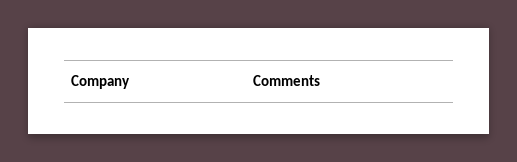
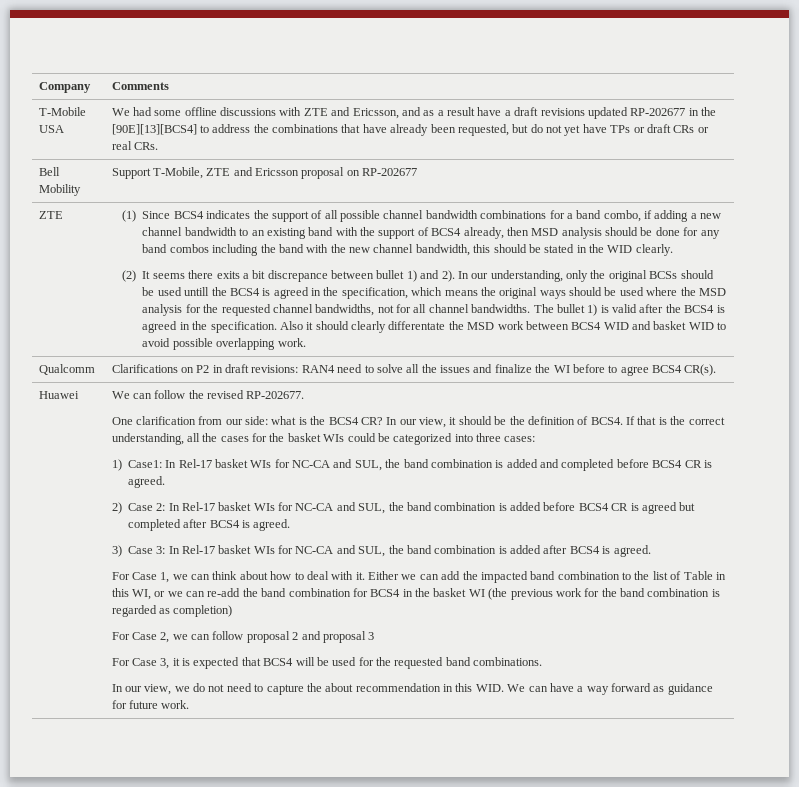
(320, 80) none -> [38,107,86,116] [38,125,64,133] [111,107,717,119] [111,124,709,136] [111,141,158,150] [38,167,60,176] [38,184,81,196] [111,167,418,179] [38,211,63,219] [122,210,722,222] [142,227,720,239] [142,244,673,256] [122,270,714,282] [142,287,726,299] [142,304,725,316] [142,321,727,333] [142,338,306,350] [38,364,95,375] [111,364,717,376] [38,391,79,399] [111,390,305,399] [111,416,725,428] [111,433,536,445] [111,459,712,471] [127,476,165,488] [111,502,696,514] [127,519,291,531] [111,545,651,557] [111,571,726,583] [111,588,720,600] [111,605,233,617] [111,631,375,643] [111,657,543,669] [111,683,713,695] [111,700,190,709] // T-Mobile USA | We had some offline discussions with ZTE and Ericsson, and as a result have a draft revisions updated RP-202677 in the [90E][13][BCS4] to address the combinations that have already been requested, but do not yet have TPs or draft CRs or real CRs. // Bell Mobility | Support T-Mobile, ZTE and Ericsson proposal on RP-202677 // ZTE | (1) Since BCS4 indicates the support of all possible channel bandwidth combinations for a band combo, if adding a new channel bandwidth to an existing band with the support of BCS4 already, then MSD analysis should be done for any band combos including the band with the new channel bandwidth, this should be stated in the WID clearly. // (2) It seems there exits a bit discrepance between bullet 1) and 2). In our understanding, only the original BCSs should be used untill the BCS4 is agreed in the specification, which means the original ways should be used where the MSD analysis for the requested channel bandwidths, not for all channel bandwidths. The bullet 1) is valid after the BCS4 is agreed in the specification. Also it should clearly differentate the MSD work between BCS4 WID and basket WID to avoid possible overlapping work. // Qualcomm | Clarifications on P2 in draft revisions: RAN4 need to solve all the issues and finalize the WI before to agree BCS4 CR(s). // Huawei | We can follow the revised RP-202677. // One clarification from our side: what is the BCS4 CR? In our view, it should be the definition of BCS4. If that is the correct understanding, all the cases for the basket WIs could be categorized into three cases: // 1) Case1: In Rel-17 basket WIs for NC-CA and SUL, the band combination is added and completed before BCS4 CR is agreed. // 2) Case 2: In Rel-17 basket WIs for NC-CA and SUL, the band combination is added before BCS4 CR is agreed but completed after BCS4 is agreed. // 3) Case 3: In Rel-17 basket WIs for NC-CA and SUL, the band combination is added after BCS4 is agreed. // For Case 1, we can think about how to deal with it. Either we can add the impacted band combination to the list of Table in this WI, or we can re-add the band combination for BCS4 in the basket WI (the previous work for the band combination is regarded as completion) // For Case 2, we can follow proposal 2 and proposal 3 // For Case 3, it is expected that BCS4 will be used for the requested band combinations. // In our view, we do not need to capture the about recommendation in this WID. We can have a way forward as guidance for future work.

